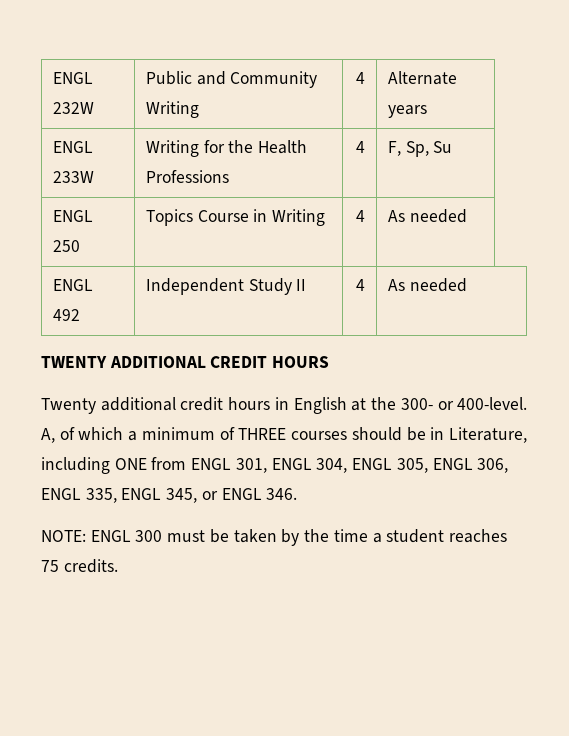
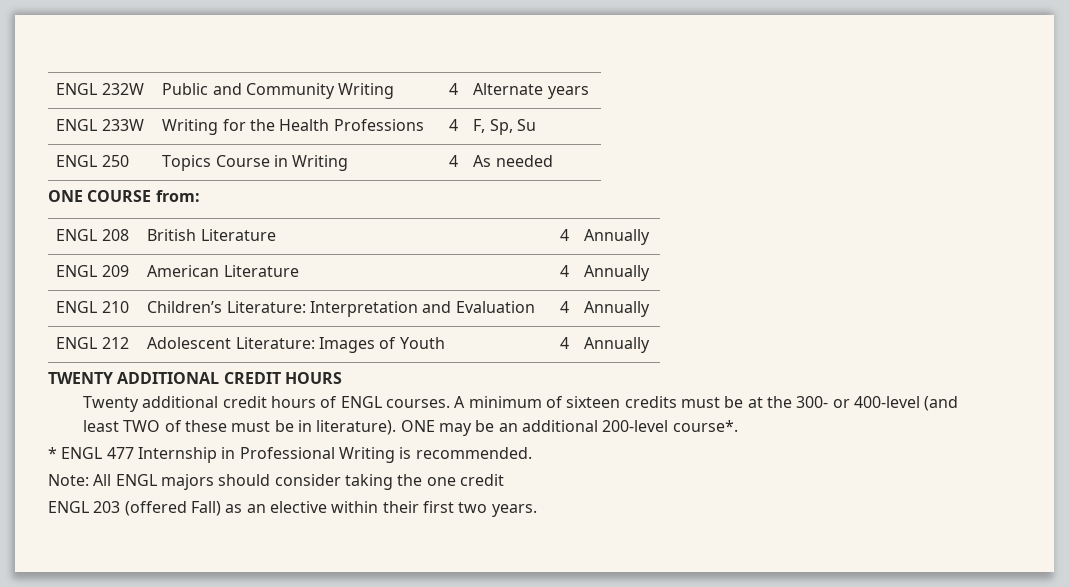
[52,279,93,291] [52,309,80,321] [145,278,307,295] [356,279,366,291] [387,278,467,292] // ENGL 492 | Independent Study II | 4 | As needed -> [48,190,200,202] [56,229,129,241] [147,229,276,241] [559,229,569,241] [584,229,651,245] [56,265,129,277] [147,265,299,277] [559,265,569,277] [584,265,651,281] [56,301,129,313] [147,301,535,317] [559,301,569,313] [584,301,651,317] [56,337,129,349] [147,337,445,353] [559,337,569,349] [584,337,651,353] // ONE COURSE from: // ENGL 208 | British Literature | 4 | Annually // ENGL 209 | American Literature | 4 | Annually // ENGL 210 | Children’s Literature: Interpretation and Evaluation | 4 | Annually // ENGL 212 | Adolescent Literature: Images of Youth | 4 | Annually
[274,397,528,414] [41,427,527,443] [41,457,509,474] [41,488,298,503] [41,529,507,546] [41,559,118,573] in English at the 300- or 400-level. A, of which a minimum of THREE courses should be in Literature, including ONE from ENGL 301, ENGL 304, ENGL 305, ENGL 306, ENGL 335, ENGL 345, or ENGL 346. // NOTE: ENGL 300 must be taken by the time a student reaches 75 credits. -> [320,396,959,411] [83,420,738,436] [48,447,532,463] [48,474,504,490] [48,501,537,517] of ENGL courses. A minimum of sixteen credits must be at the 300- or 400-level (and // least TWO of these must be in literature). ONE may be an additional 200-level course*. // * ENGL 477 Internship in Professional Writing is recommended. // Note: All ENGL majors should consider taking the one credit // ENGL 203 (offered Fall) as an elective within their first two years.

